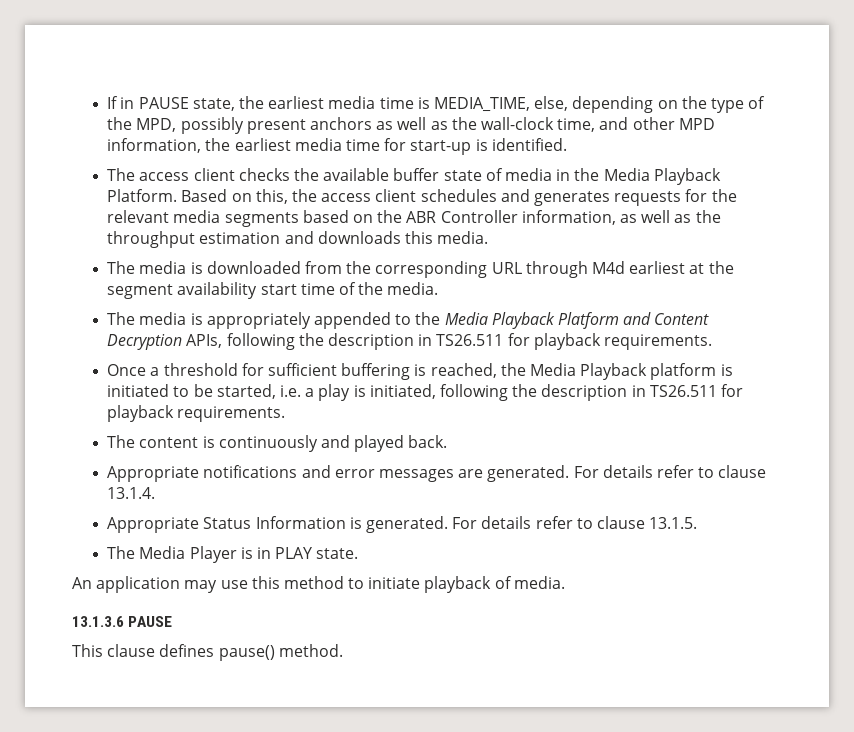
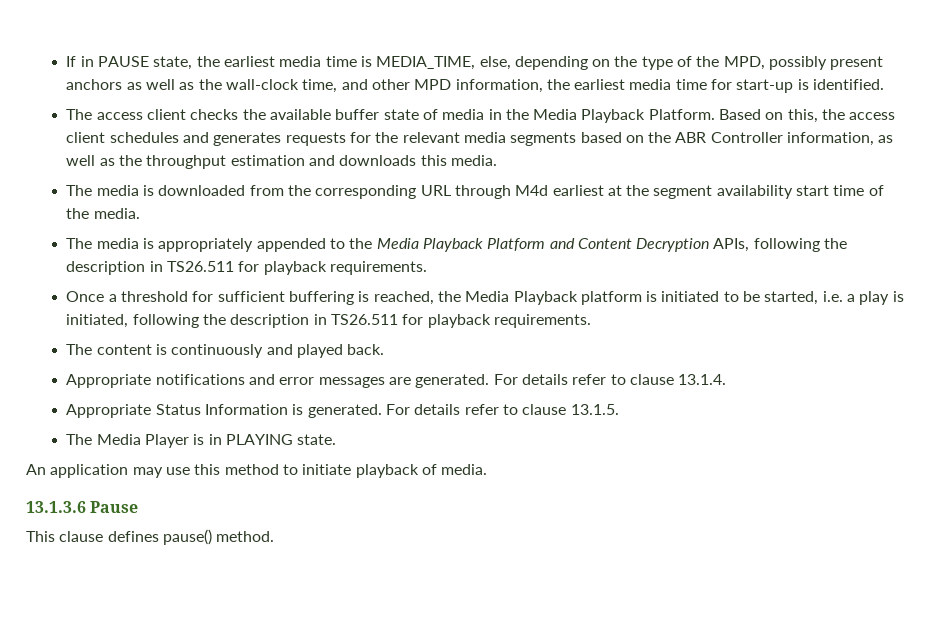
[275,547,313,559] PLAY -> [225,434,293,445] PLAYING
[128,616,173,627] PAUSE -> [90,501,139,513] Pause

